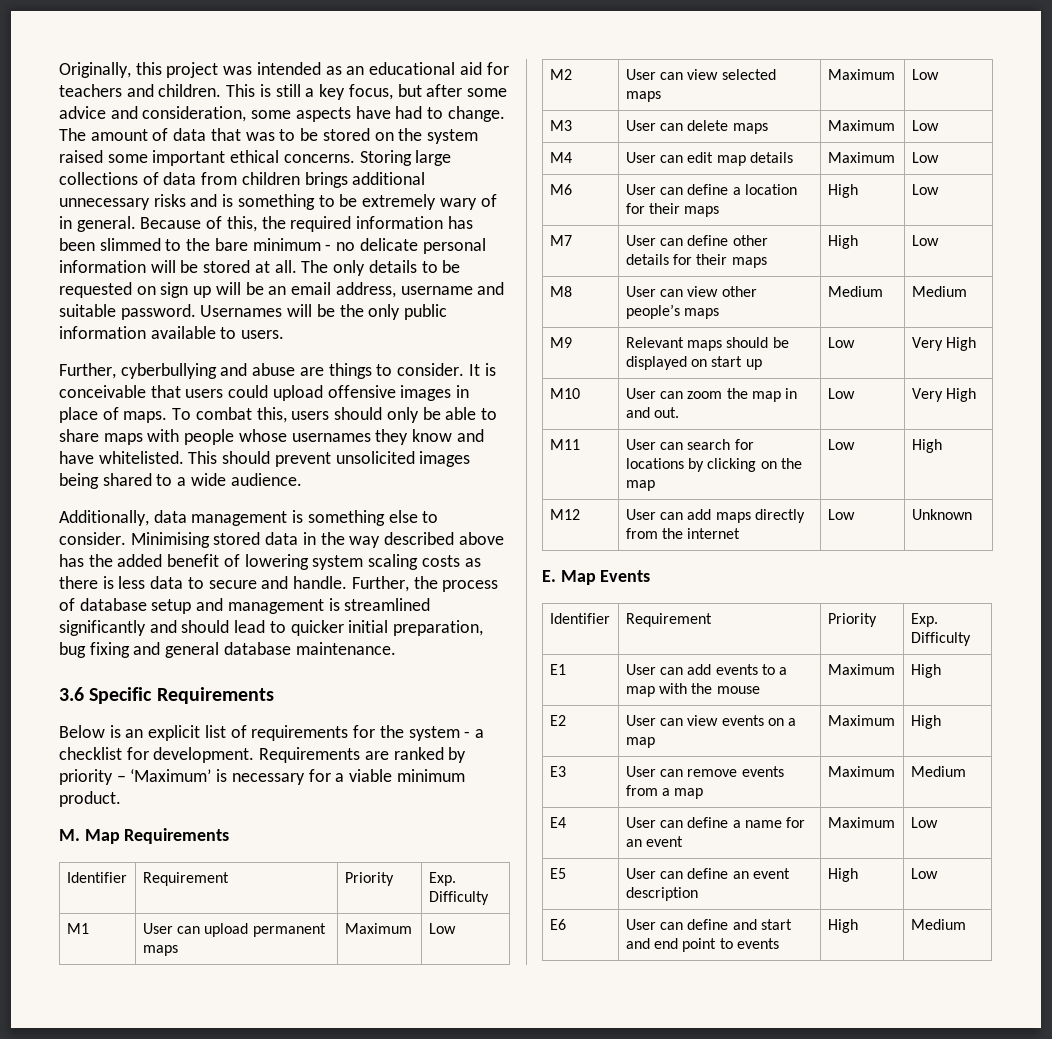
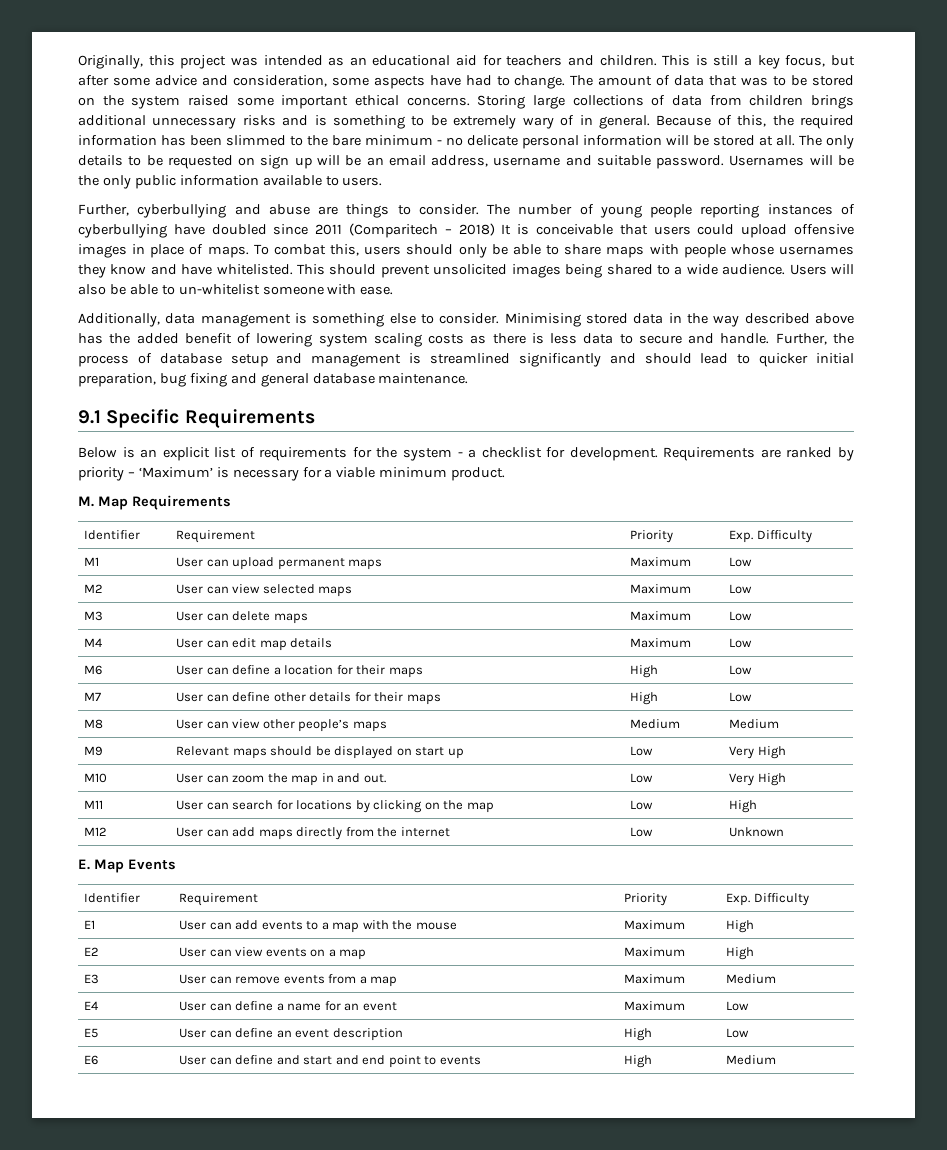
(465, 369) none -> [487,204,855,218] [78,223,495,238] The number of young people reporting instances of cyberbullying have doubled since 2011 (Comparitech – 2018)
(302, 479) none -> [789,264,854,275] [78,284,394,295] Users will also be able to un-whitelist someone with ease.
[59,687,84,701] 3.6 -> [78,410,101,424] 9.1

